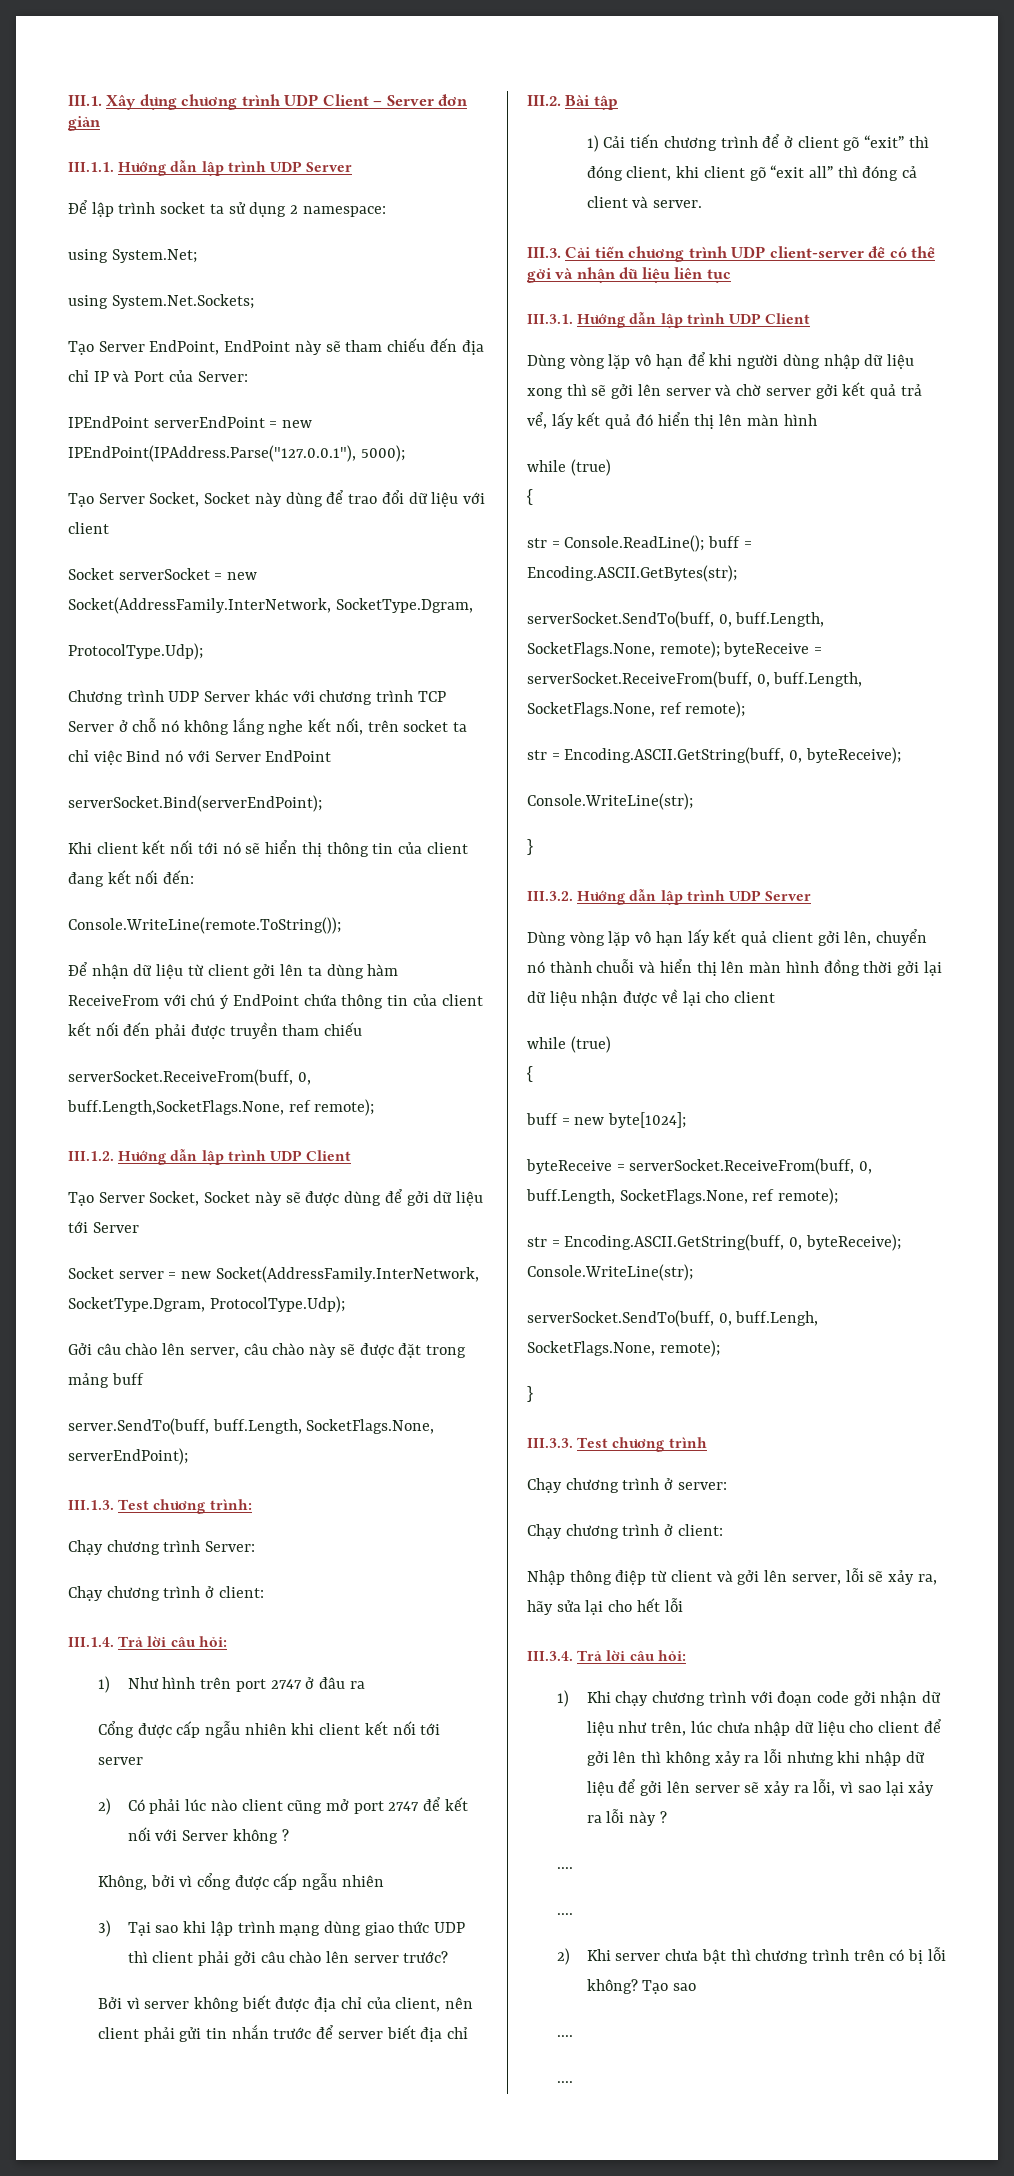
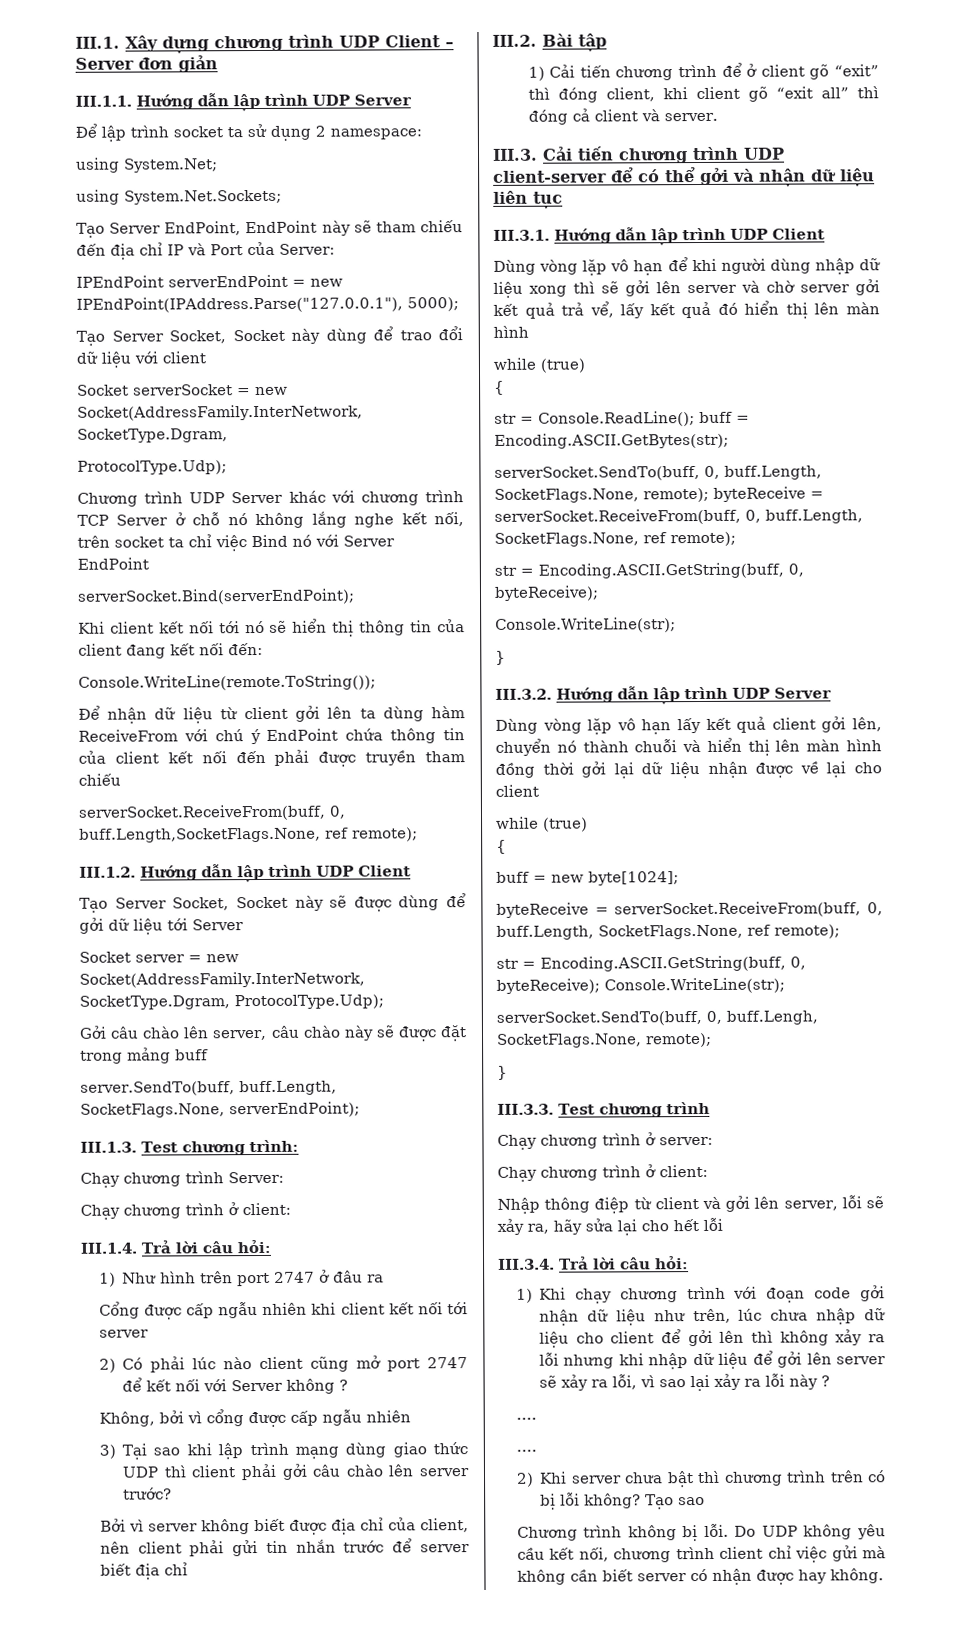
[556,2035,573,2037] [556,2081,573,2083] .... // .... -> [516,1523,886,1542] [516,1545,887,1563] [516,1568,884,1585] Chương trình không bị lỗi. Do UDP không yêu cầu kết nối, chương trình client chỉ việc gửi mà không cần biết server có nhận được hay không.

